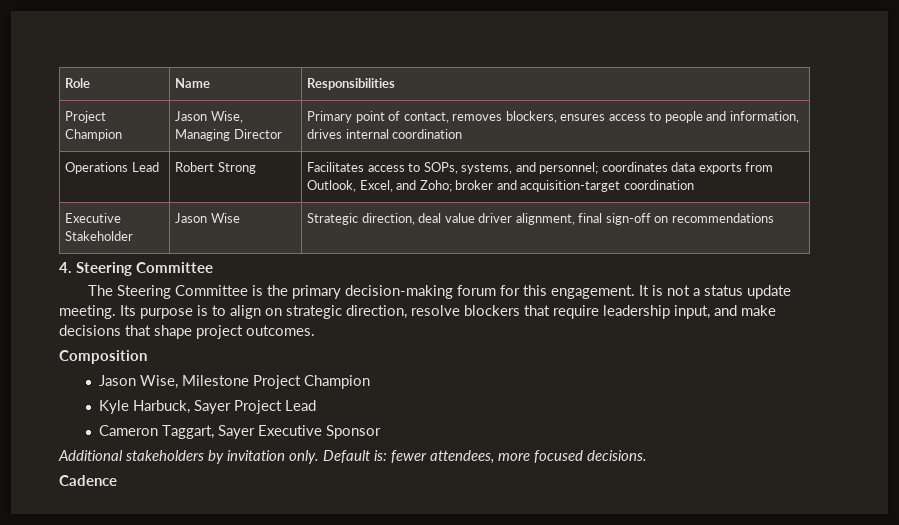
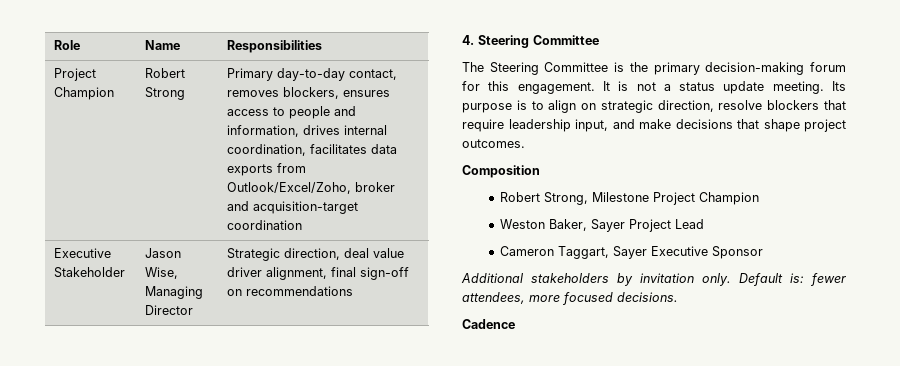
[175,111,243,123] [175,129,282,141] Jason Wise, Managing Director -> [144,68,185,78] [144,87,185,100] Robert Strong
[355,111,401,123] point of -> [276,68,345,81] day-to-day
[392,129,463,139] [65,162,159,174] [175,162,256,174] [307,162,774,174] [307,180,452,192] coordination // Operations Lead | Robert Strong | Facilitates access to SOPs, systems, and personnel; coordinates data exports from Outlook, Excel, and Zoho; -> [226,144,397,156] [226,163,306,176] [226,182,351,194] coordination, facilitates data exports from Outlook/Excel/Zoho,
[210,213,240,223] Wise -> [144,267,178,279] [144,286,203,299] [144,305,193,315] Wise, Managing Director
[99,375,179,389] Jason Wise, -> [500,192,589,205] Robert Strong,
[99,400,191,414] Kyle Harbuck, -> [500,219,588,231] Weston Baker,

